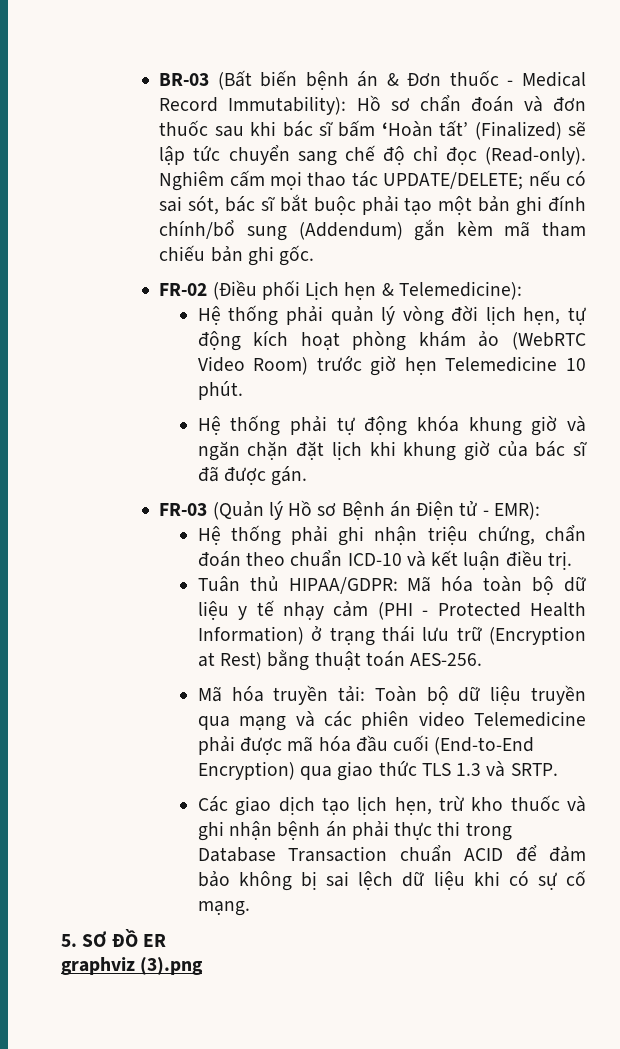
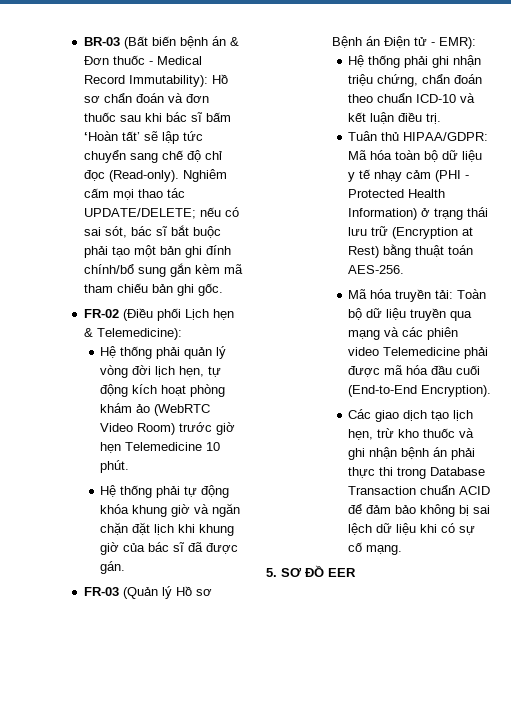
[474,121,562,140] (Finalized) -> (141, 136) none
[298,222,403,240] (Addendum) -> (167, 272) none
[197,761,558,781] Encryption) qua giao thức TLS 1.3 và SRTP. -> [421,385,492,397] Encryption).
[142,934,166,947] [61,957,204,975] ER // graphviz (3).png -> [328,568,356,577] EER

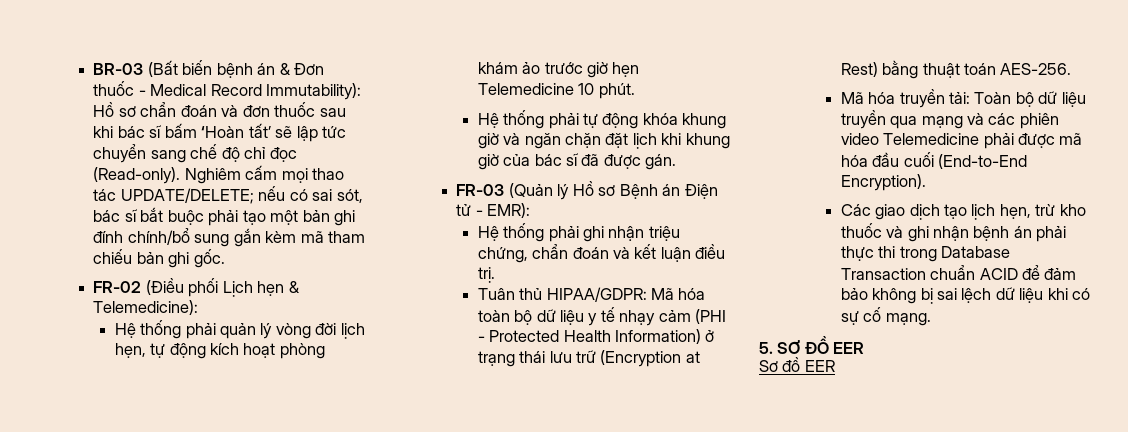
[154,404,211,416] [100,423,176,435] (WebRTC Video Room) -> (541, 68) none
[348,93,457,103] theo chuẩn ICD-10 -> (609, 253) none
(356, 572) none -> [759,357,835,372] // Sơ đồ EER

